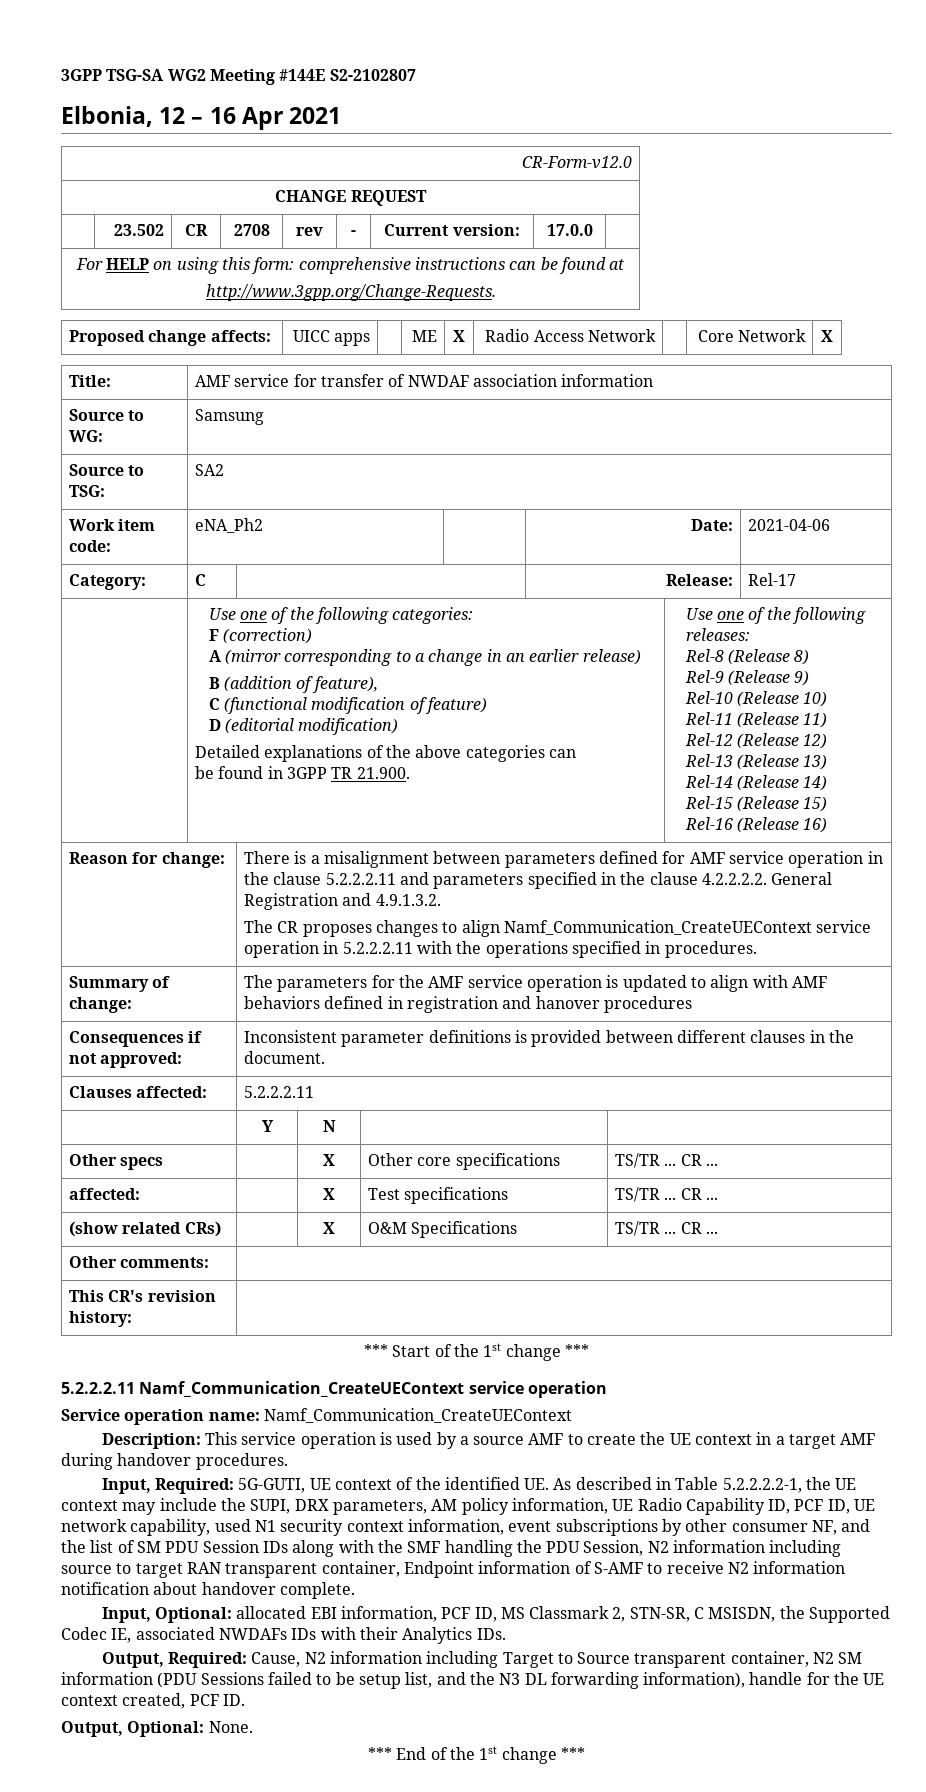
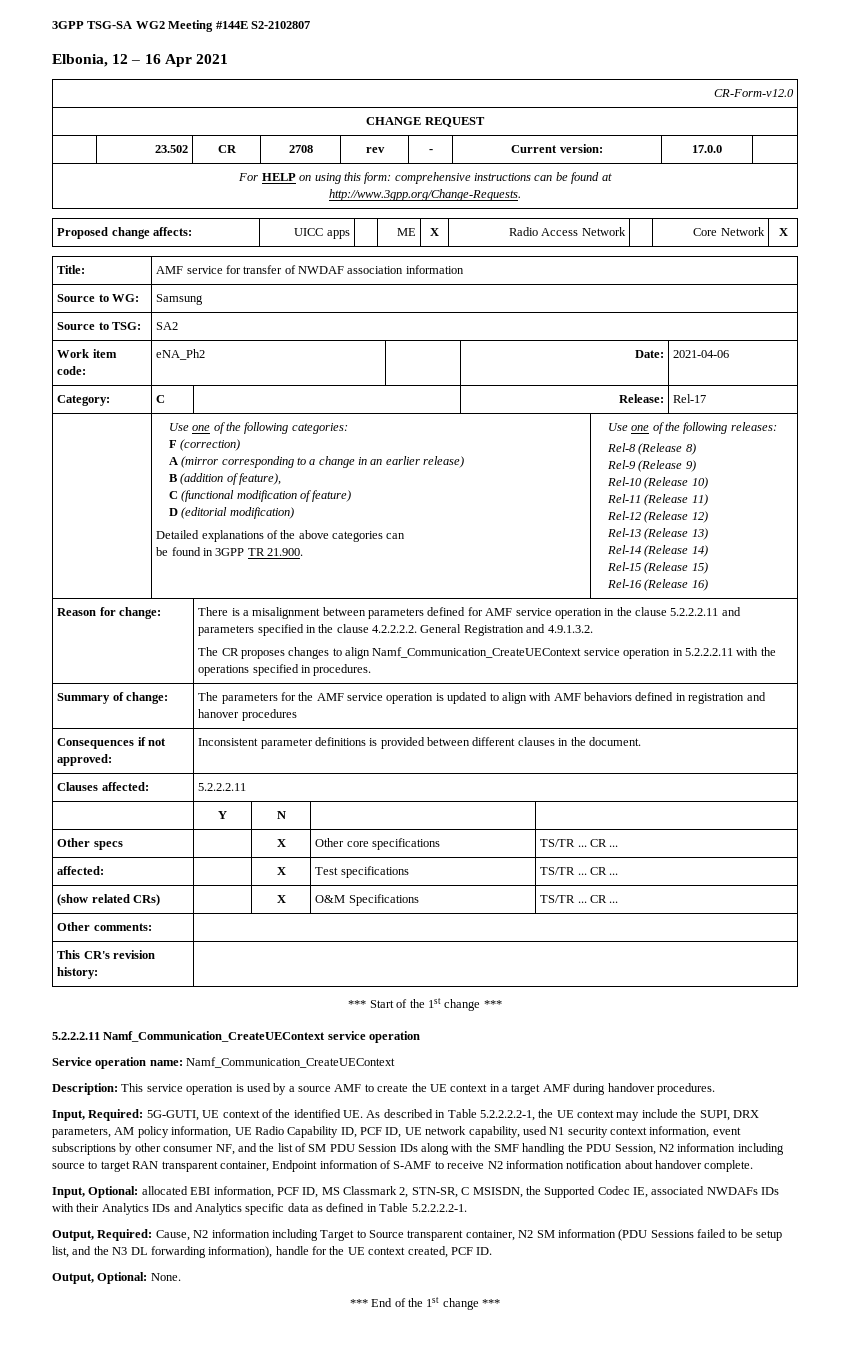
[476,1628,506,1640] IDs. -> [152,1203,467,1215] IDs and Analytics specific data as defined in Table 5.2.2.2.2-1.

